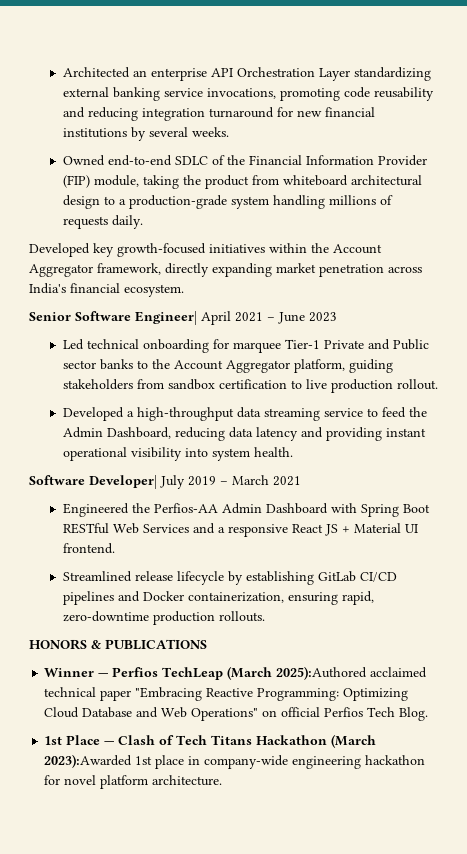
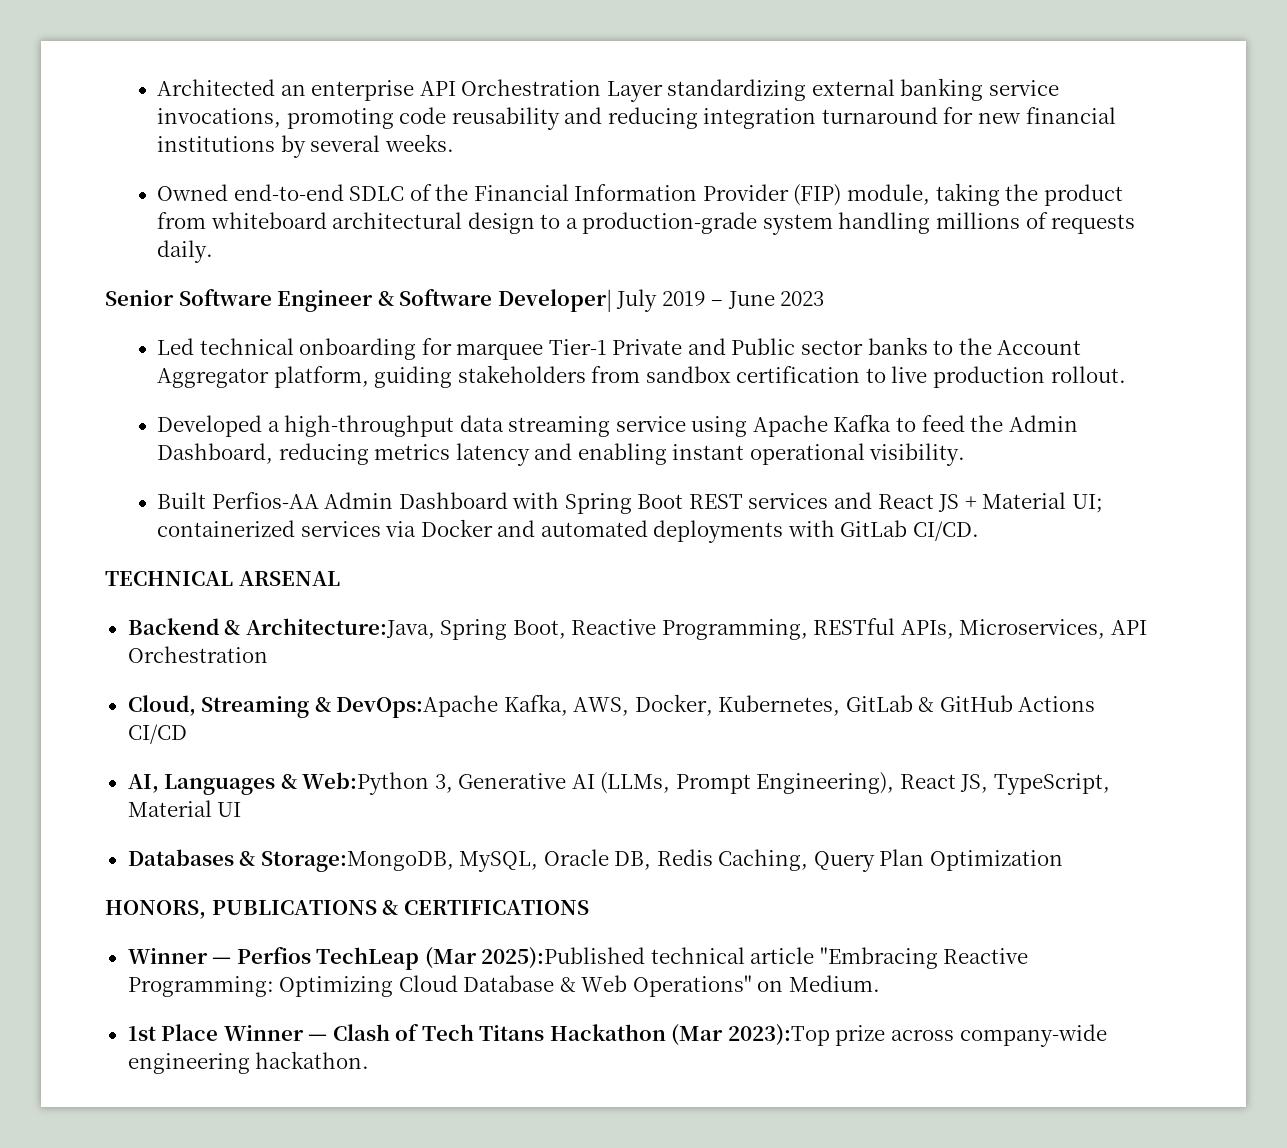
[29,243,382,257] [29,263,422,277] [29,283,184,297] [29,311,263,325] Developed key growth-focused initiatives within the Account Aggregator framework, directly expanding market penetration across India's financial ecosystem. // Senior Software Engineer| April 2021 -> [105,289,706,312] Senior Software Engineer & Software Developer| July 2019
(363, 412) none -> [691,414,892,437] using Apache Kafka
[228,427,253,438] data -> [374,444,451,460] metrics
[325,427,382,441] providing -> [577,443,667,465] enabling
[130,447,293,461] [29,475,301,489] [62,503,150,517] visibility into system health. // Software Developer| July 2019 – March 2021 // Engineered the -> [869,443,966,466] [157,492,207,509] visibility. // Built
[62,523,418,537] [62,543,115,554] [62,571,397,585] [62,591,374,605] [62,611,265,625] [29,639,207,650] RESTful Web Services and a responsive React JS + Material UI frontend. // Streamlined release lifecycle by establishing GitLab CI/CD pipelines and Docker containerization, ensuring rapid, zero-downtime production rollouts. // HONORS & PUBLICATIONS -> [688,492,1103,513] [157,519,979,543] [105,571,340,586] [127,618,1147,640] [127,646,268,663] [127,694,1096,718] [127,724,187,744] [127,772,1110,795] [127,800,242,817] [127,849,1063,872] [105,900,589,919] REST services and React JS + Material UI; containerized services via Docker and automated deployments with GitLab CI/CD. // TECHNICAL ARSENAL // Backend & Architecture:Java, Spring Boot, Reactive Programming, RESTful APIs, Microservices, API Orchestration // Cloud, Streaming & DevOps:Apache Kafka, AWS, Docker, Kubernetes, GitLab & GitHub Actions CI/CD // AI, Languages & Web:Python 3, Generative AI (LLMs, Prompt Engineering), React JS, TypeScript, Material UI // Databases & Storage:MongoDB, MySQL, Oracle DB, Redis Caching, Query Plan Optimization // HONORS, PUBLICATIONS & CERTIFICATIONS
[227,666,428,680] [44,687,132,701] (March 2025):Authored acclaimed technical paper -> [424,947,815,969] (Mar 2025):Published technical article
[136,707,159,718] and -> [559,977,576,992] &
[281,707,429,721] official Perfios Tech Blog. -> [788,975,880,992] Medium.
(101, 740) none -> [223,1025,304,1041] Winner
[331,734,377,748] [44,754,426,769] [44,775,223,789] (March 2023):Awarded 1st place in company-wide engineering hackathon for novel platform architecture. -> [671,1024,1107,1047] [127,1051,370,1074] (Mar 2023):Top prize across company-wide engineering hackathon.

